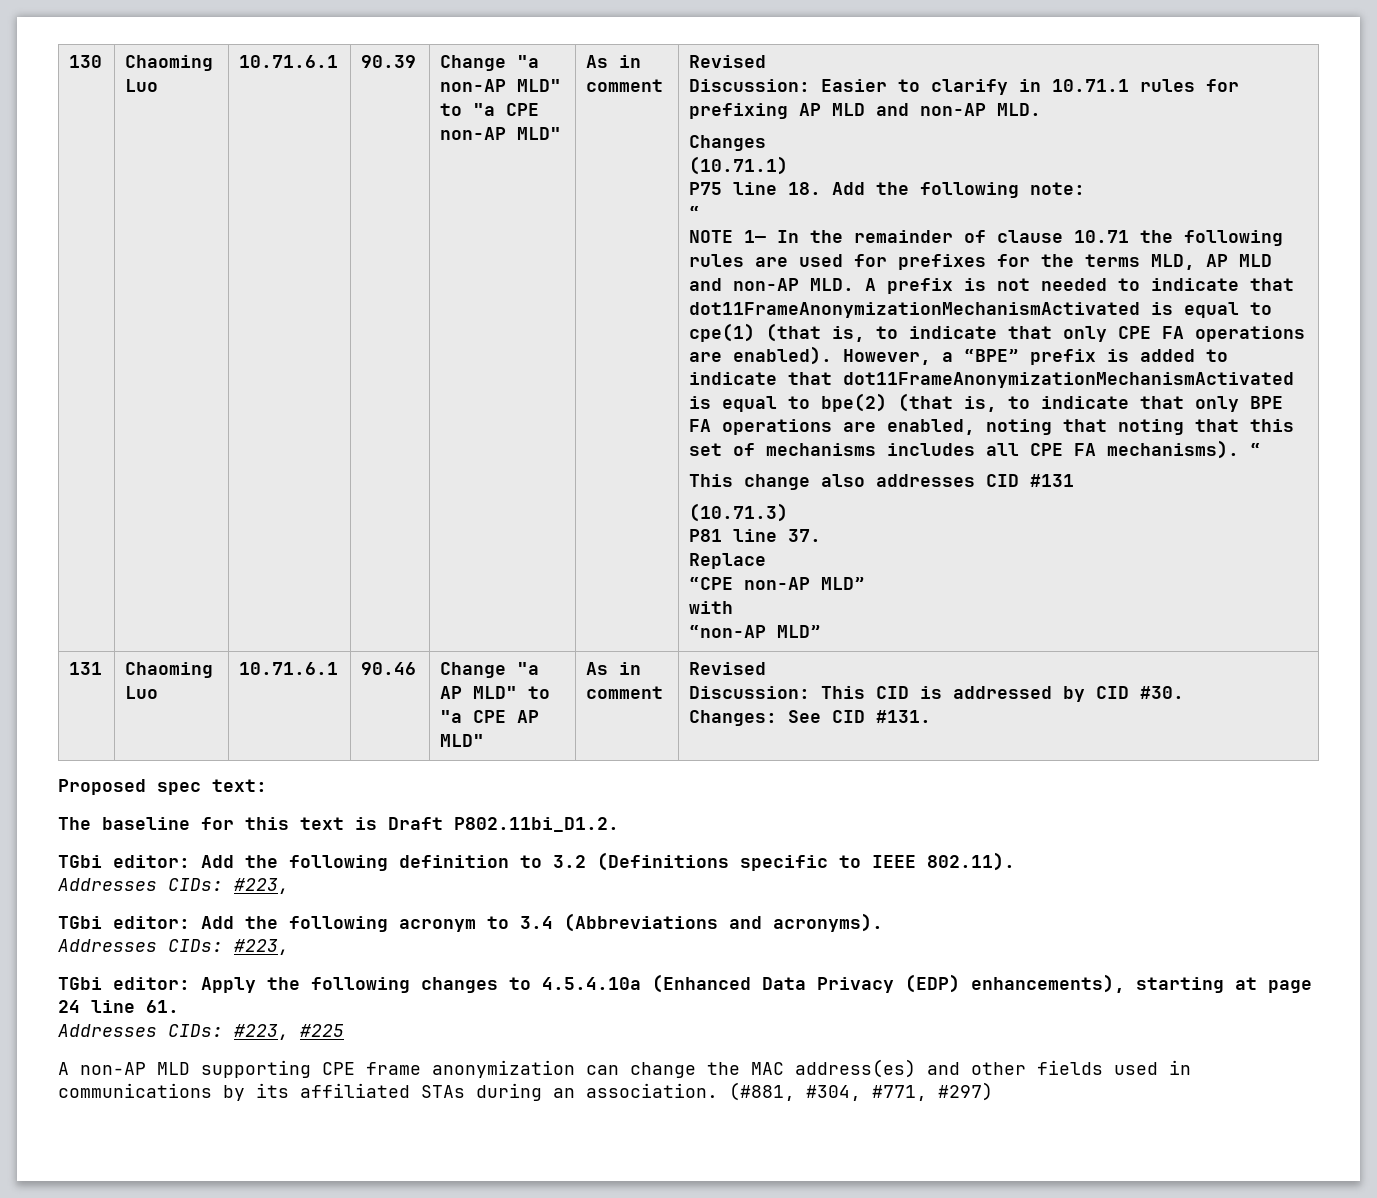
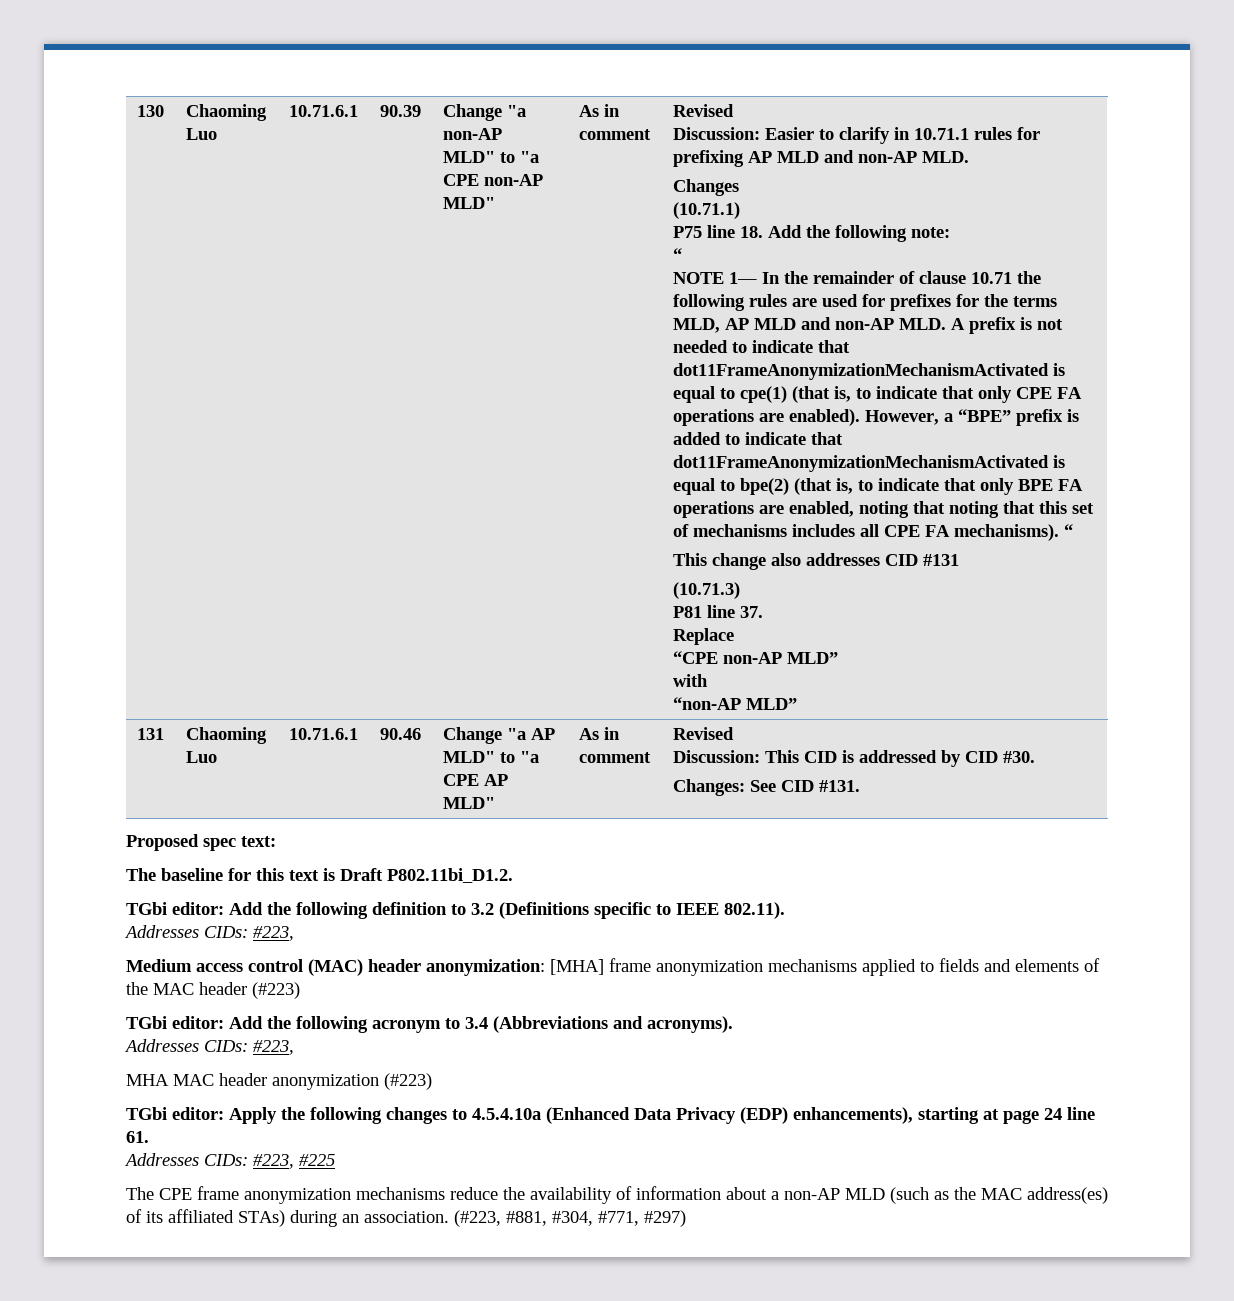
(289, 886) none -> [126,958,1100,976] [126,982,300,999] // Medium access control (MAC) header anonymization: [MHA] frame anonymization mechanisms applied to fields and elements of the MAC header (#223)
(289, 947) none -> [126,1073,432,1090] // MHA MAC header anonymization (#223)
[58,1059,1191,1078] [58,1083,245,1101] A non-AP MLD supporting CPE frame anonymization can change the MAC address(es) and other fields used in communications by -> [126,1186,1108,1204] [126,1209,142,1223] The CPE frame anonymization mechanisms reduce the availability of information about a non-AP MLD (such as the MAC address(es) of
[421,1085,465,1098] STAs -> [238,1210,285,1227] STAs)
[729,1082,795,1101] (#881, -> [454,1210,547,1227] (#223, #881,

